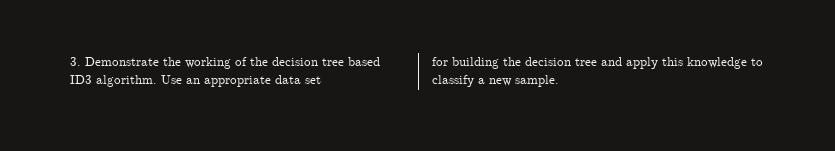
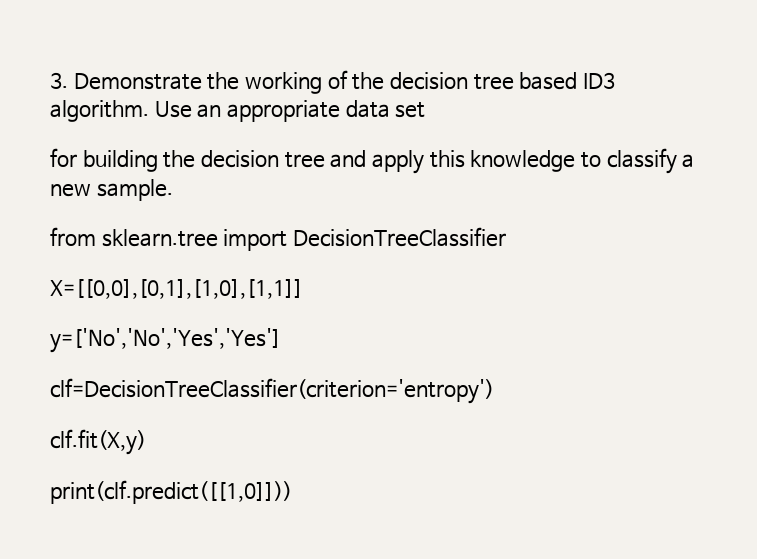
(559, 81) none -> [50,227,506,251] [50,279,303,299] [50,328,281,353] [50,378,494,404] [50,429,146,455] [50,480,292,504] // from sklearn.tree import DecisionTreeClassifier // X=[[0,0],[0,1],[1,0],[1,1]] // y=['No','No','Yes','Yes'] // clf=DecisionTreeClassifier(criterion='entropy') // clf.fit(X,y) // print(clf.predict([[1,0]]))

